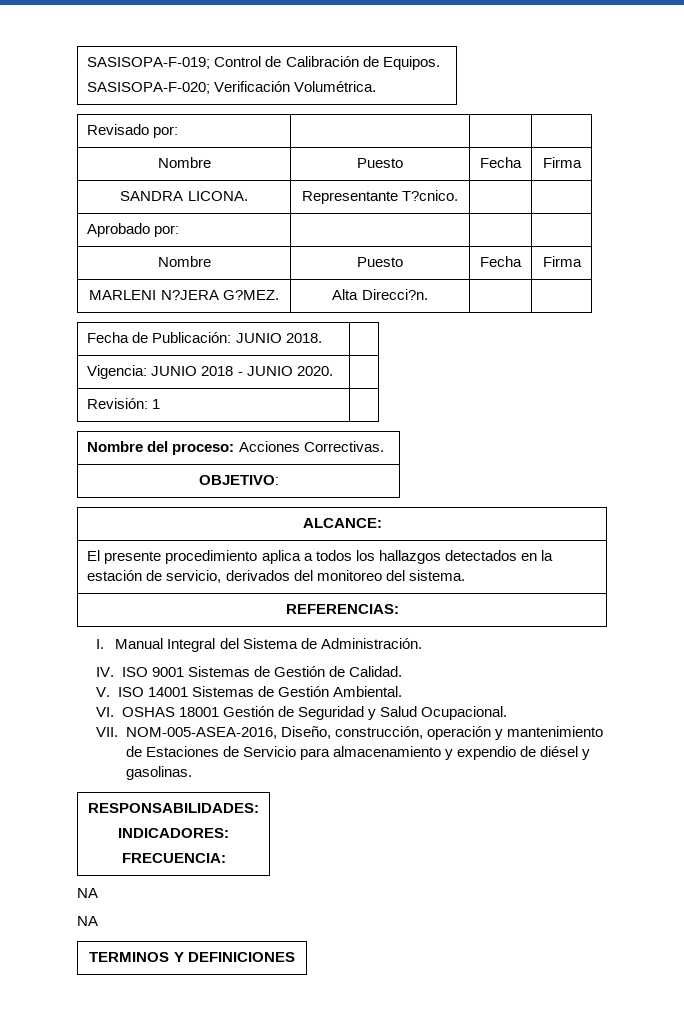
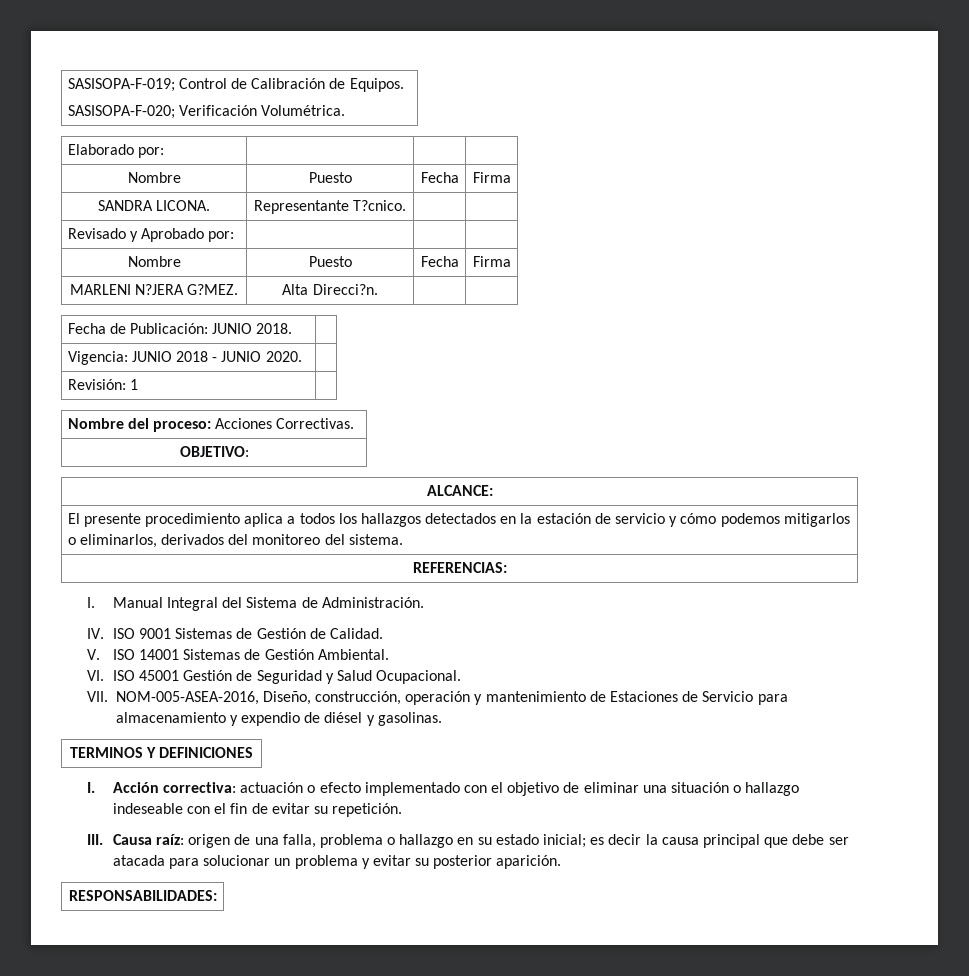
[87,124,150,135] Revisado -> [67,144,134,155] Elaborado
(459, 195) none -> [67,228,138,242] Revisado y
[166,570,222,583] servicio, -> [614,513,850,527] [67,534,157,548] servicio y cómo podemos mitigarlos o eliminarlos,
[121,707,219,717] OSHAS 18001 -> [112,670,179,681] ISO 45001
[88,803,259,813] [118,828,229,838] [121,853,226,863] [77,888,98,898] [77,916,98,926] [89,952,295,962] RESPONSABILIDADES: // INDICADORES: // FRECUENCIA: // NA // NA // TERMINOS Y DEFINICIONES -> [69,747,254,758] [86,782,800,796] [112,803,403,817] [86,834,849,848] [112,855,562,869] [68,890,217,901] TERMINOS Y DEFINICIONES // I. Acción correctiva: actuación o efecto implementado con el objetivo de eliminar una situación o hallazgo indeseable con el fin de evitar su repetición. // III. Causa raíz: origen de una falla, problema o hallazgo en su estado inicial; es decir la causa principal que debe ser atacada para solucionar un problema y evitar su posterior aparición. // RESPONSABILIDADES:

